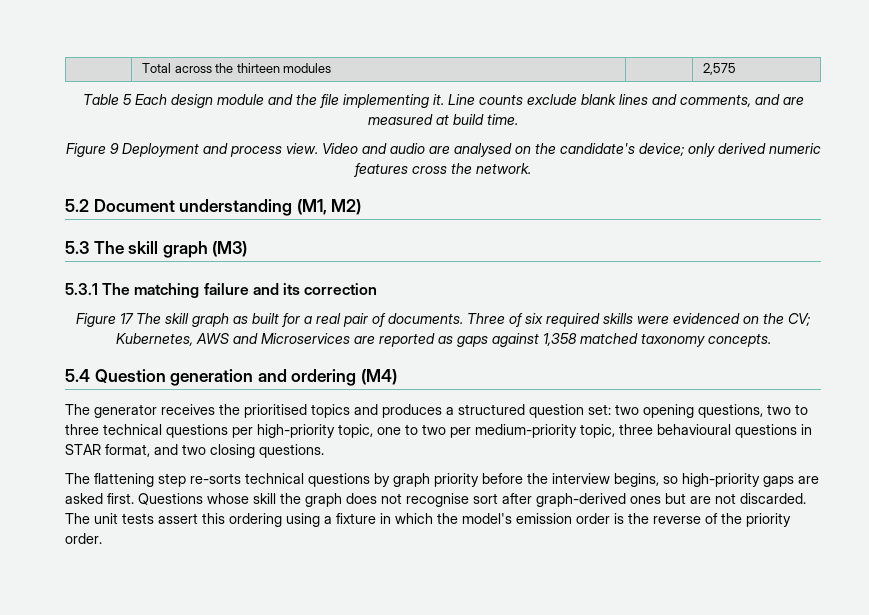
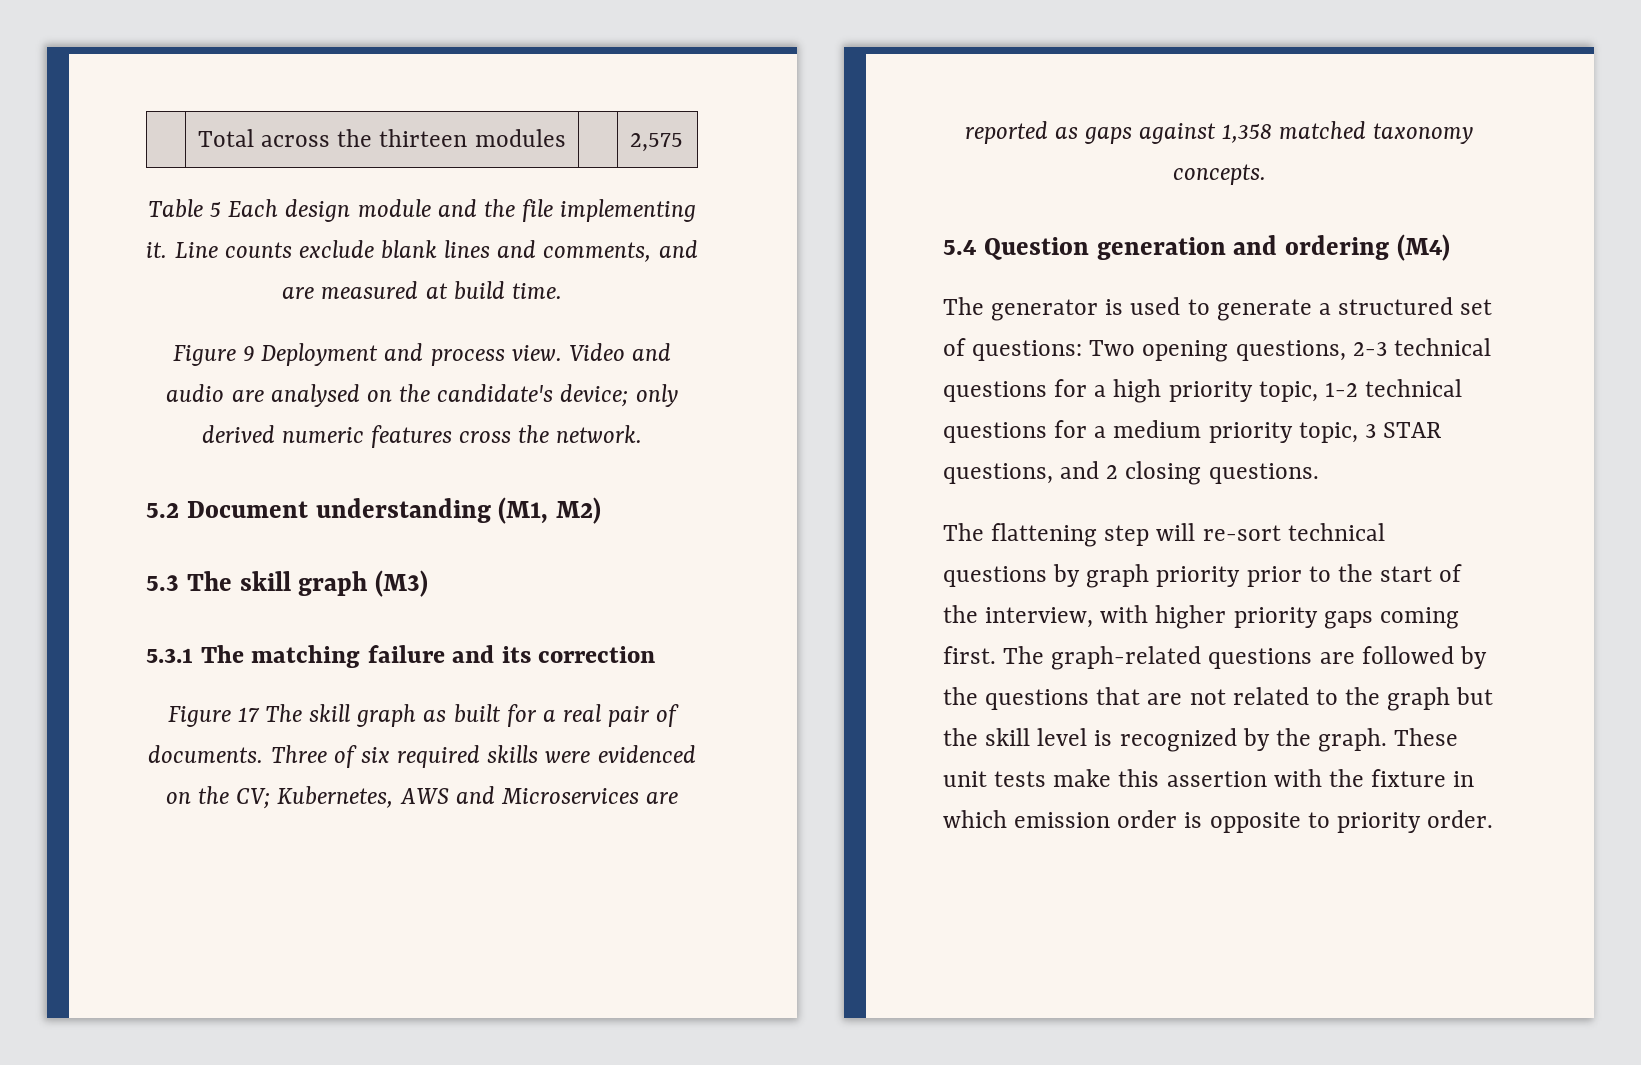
[161,404,808,418] [65,424,812,438] [65,444,206,457] receives the prioritised topics and produces a structured question set: two opening questions, two to three technical questions per high-priority topic, one to two per medium-priority topic, three behavioural questions in STAR format, and two -> [1105,297,1493,321] [943,338,1491,362] [943,379,1463,403] [943,420,1442,443] [943,461,1119,484] is used to generate a structured set of questions: Two opening questions, 2-3 technical questions for a high priority topic, 1-2 technical questions for a medium priority topic, 3 STAR questions, and 2
[190,473,241,484] re-sorts -> [1156,523,1281,541] will re-sort
[482,473,819,487] [65,493,806,507] [65,513,332,527] before the interview begins, so high-priority gaps are asked first. Questions whose skill the graph does not recognise sort after graph-derived ones but are not discarded. The unit tests assert this ordering using a -> [1246,564,1463,587] [943,605,1459,629] [943,646,1487,670] [943,687,1494,711] [943,728,1459,752] [943,769,1364,787] prior to the start of the interview, with higher priority gaps coming first. The graph-related questions are followed by the questions that are not related to the graph but the skill level is recognized by the graph. These unit tests make this assertion with the
[437,513,512,524] the model's -> (1007, 819) none
[628,513,742,524] the reverse of the -> [1209,812,1330,833] opposite to

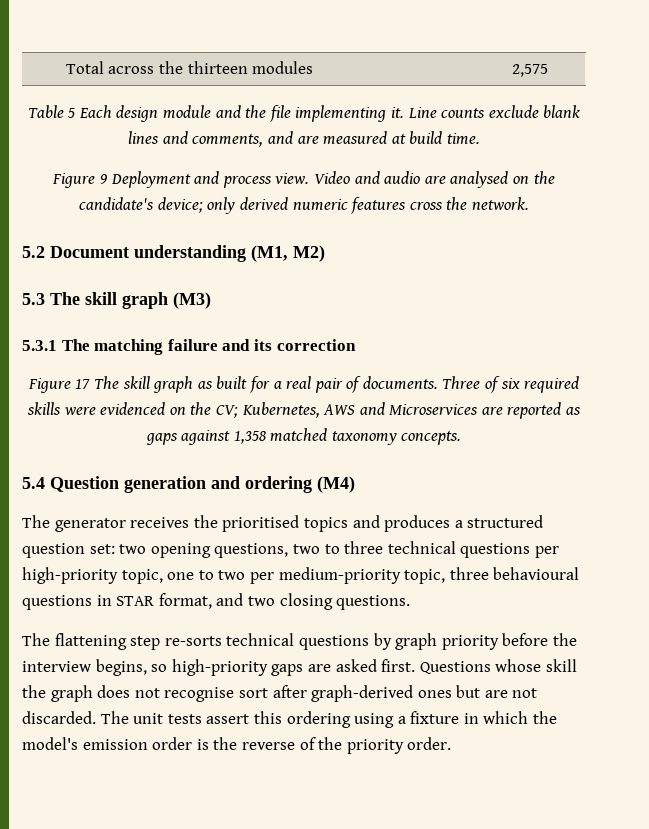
[1105,297,1493,321] [943,338,1491,362] [943,379,1463,403] [943,420,1442,443] [943,461,1119,484] is used to generate a structured set of questions: Two opening questions, 2-3 technical questions for a high priority topic, 1-2 technical questions for a medium priority topic, 3 STAR questions, and 2 -> [130,515,544,532] [22,541,559,558] [22,567,580,584] [22,593,275,610] receives the prioritised topics and produces a structured question set: two opening questions, two to three technical questions per high-priority topic, one to two per medium-priority topic, three behavioural questions in STAR format, and two
[1156,523,1281,541] will re-sort -> [164,636,222,646] re-sorts
[1246,564,1463,587] [943,605,1459,629] [943,646,1487,670] [943,687,1494,711] [943,728,1459,752] [943,769,1364,787] prior to the start of the interview, with higher priority gaps coming first. The graph-related questions are followed by the questions that are not related to the graph but the skill level is recognized by the graph. These unit tests make this assertion with the -> [502,633,577,646] [22,659,577,676] [22,685,538,702] [22,711,406,728] before the interview begins, so high-priority gaps are asked first. Questions whose skill the graph does not recognise sort after graph-derived ones but are not discarded. The unit tests assert this ordering using a
(1007, 819) none -> [533,711,558,724] [22,737,78,750] the model's
[1209,812,1330,833] opposite to -> [213,737,343,750] the reverse of the

